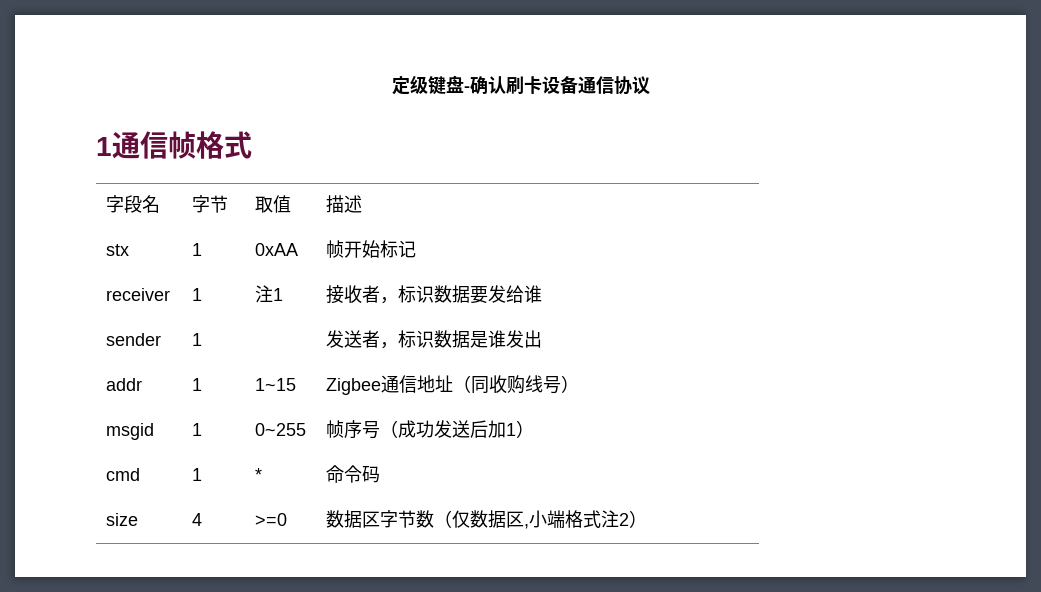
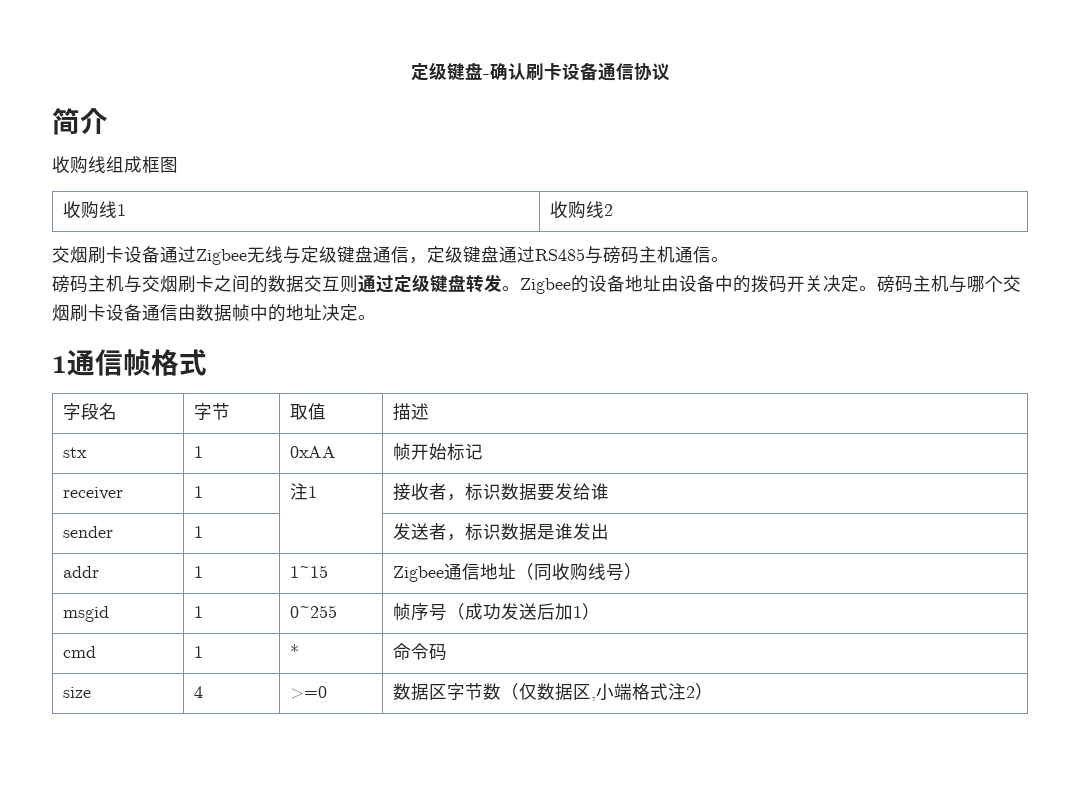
(650, 85) none -> [52,108,108,135] [52,156,178,174] [63,201,127,219] [550,201,614,219] [52,246,729,265] [52,274,1021,294] [52,304,376,322] // 简介 // 收购线组成框图 // 收购线1 | 收购线2 // 交烟刷卡设备通过Zigbee无线与定级键盘通信，定级键盘通过RS485与磅码主机通信。 // 磅码主机与交烟刷卡之间的数据交互则通过定级键盘转发。Zigbee的设备地址由设备中的拨码开关决定。磅码主机与哪个交烟刷卡设备通信由数据帧中的地址决定。

